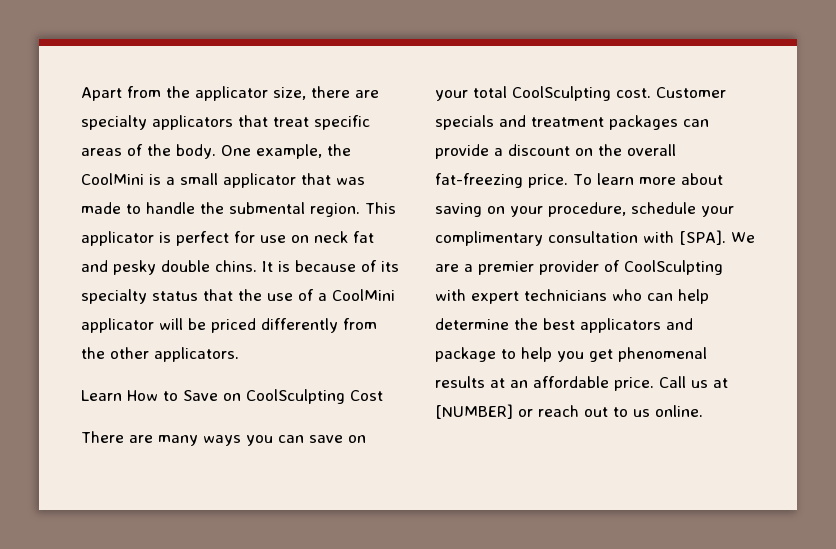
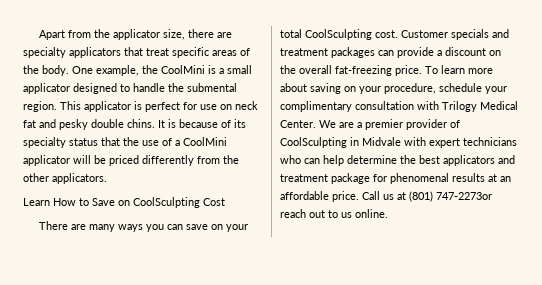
[301,173,365,185] [81,202,121,214] that was made -> [73,83,117,94] designed
[679,230,726,245] [SPA]. -> [442,101,518,112] [280,120,316,128] Trilogy Medical Center.
(723, 267) none -> [350,137,401,146] in Midvale
[435,347,613,362] package to help you get -> [280,173,387,184] treatment package for
[435,404,533,419] [NUMBER] or -> [409,191,492,202] (801) 747-2273or

